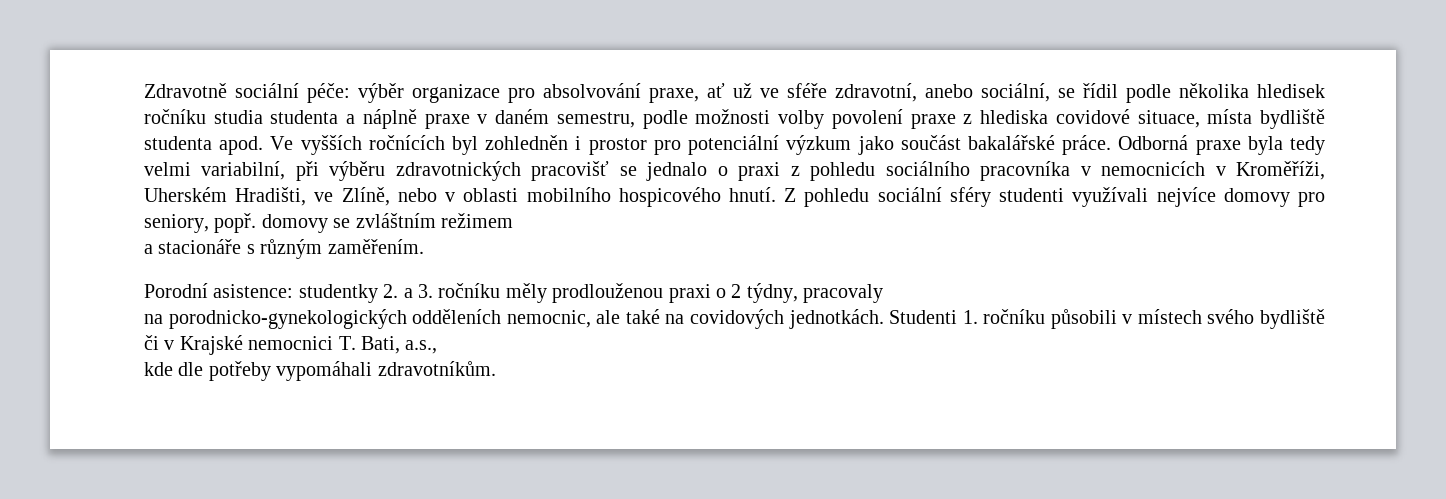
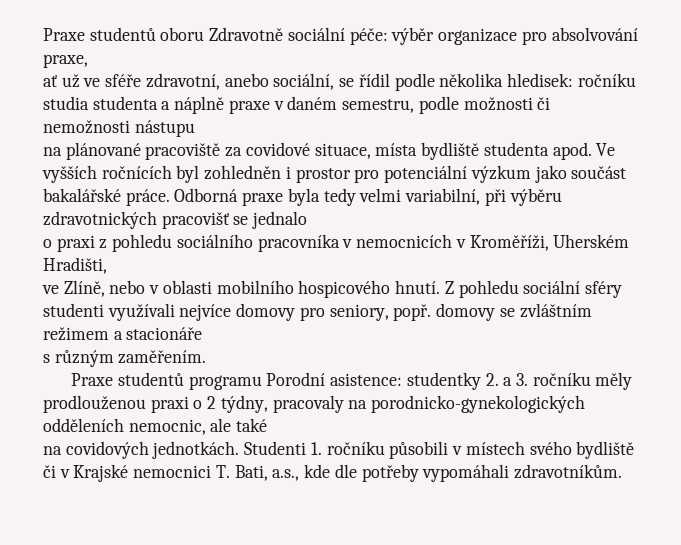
(144, 90) none -> [43,27,205,41] Praxe studentů oboru
(699, 95) none -> (88, 61) //
[1257,84,1325,98] hledisek -> [506,73,573,87] hledisek:
[778,109,1049,129] volby povolení praxe z hlediska -> [537,97,551,110] [43,120,195,137] [43,142,243,160] či nemožnosti nástupu // na plánované pracoviště za
(708, 171) none -> (308, 220) //
(307, 196) none -> (107, 265) //
(513, 220) // -> (109, 334) none
(242, 246) none -> (203, 333) //
(424, 246) none -> [71,372,262,390] Praxe studentů programu
(884, 293) // -> (344, 404) none
(660, 316) none -> (268, 425) //
(438, 347) // -> (300, 475) none

